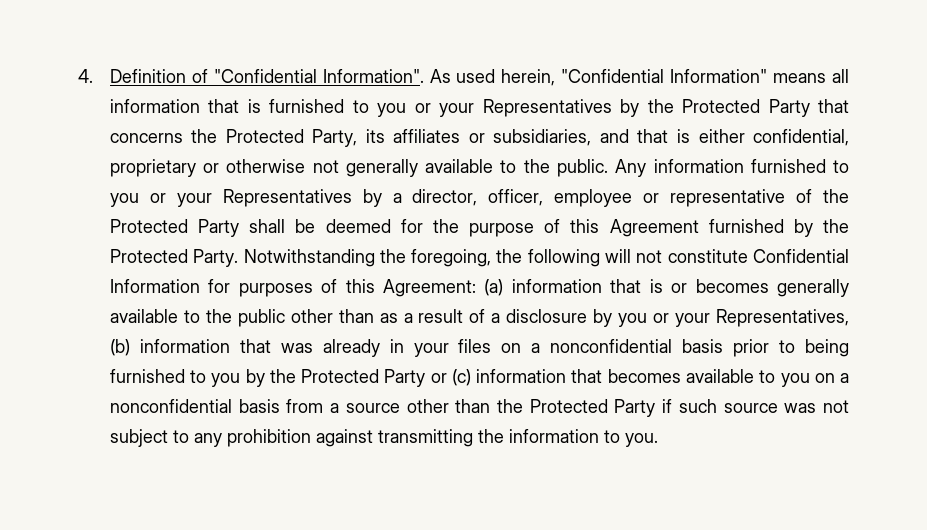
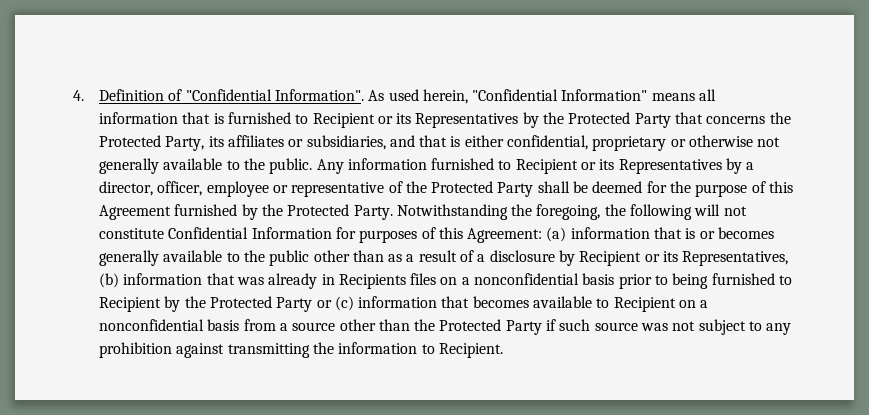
[377,103,475,117] you or your -> [312,113,412,128] Recipient or its
[109,193,212,207] you or your -> [515,159,615,174] Recipient or its
[618,313,711,327] you or your -> [579,251,679,266] Recipient or its
[413,343,449,357] your -> [338,274,406,289] Recipients
[211,373,241,387] you -> [98,297,161,312] Recipient
[780,373,810,387] you -> [613,297,676,312] Recipient
[624,433,658,447] you. -> [438,343,503,358] Recipient.

